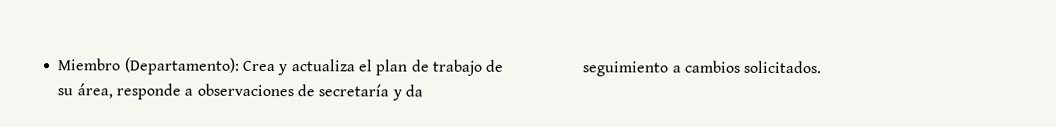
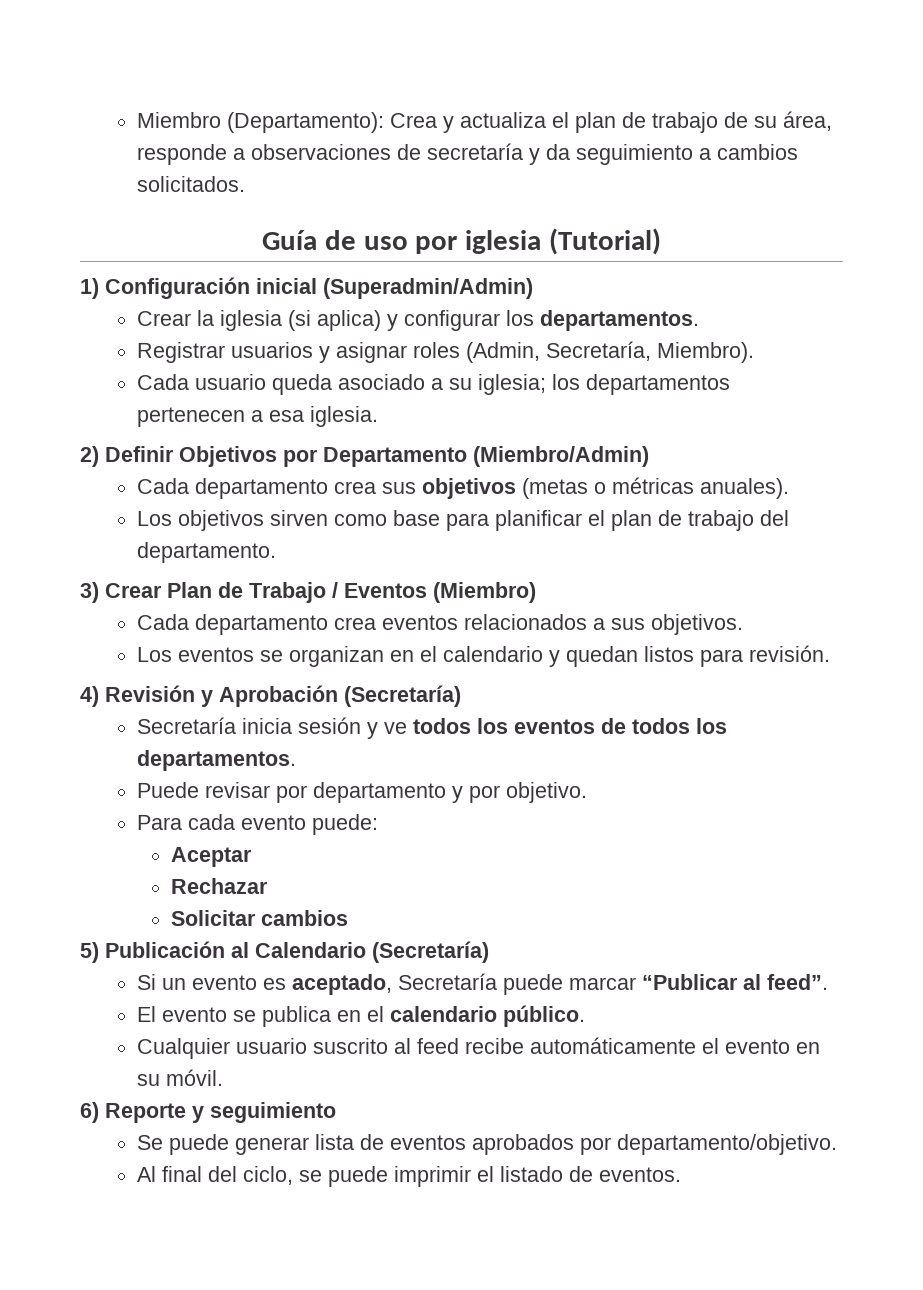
(823, 67) none -> [262,228,661,255] [80,277,533,299] [137,310,700,331] [137,341,755,363] [137,374,731,395] [137,406,379,427] [80,446,649,467] [137,477,790,499] [137,510,790,531] [137,542,277,563] [80,582,536,603] [137,614,744,635] [137,645,831,667] [80,685,461,707] [137,717,728,739] [137,750,297,771] [137,782,588,803] [137,814,379,835] [171,847,253,867] [171,878,269,894] [171,910,349,926] [80,941,489,963] [137,973,829,995] [137,1005,586,1027] [137,1037,821,1059] [137,1069,224,1086] [80,1102,336,1123] [137,1134,838,1155] [137,1166,682,1187] // Guía de uso por iglesia (Tutorial) // 1) Configuración inicial (Superadmin/Admin) // Crear la iglesia (si aplica) y configurar los departamentos. // Registrar usuarios y asignar roles (Admin, Secretaría, Miembro). // Cada usuario queda asociado a su iglesia; los departamentos pertenecen a esa iglesia. // 2) Definir Objetivos por Departamento (Miembro/Admin) // Cada departamento crea sus objetivos (metas o métricas anuales). // Los objetivos sirven como base para planificar el plan de trabajo del departamento. // 3) Crear Plan de Trabajo / Eventos (Miembro) // Cada departamento crea eventos relacionados a sus objetivos. // Los eventos se organizan en el calendario y quedan listos para revisión. // 4) Revisión y Aprobación (Secretaría) // Secretaría inicia sesión y ve todos los eventos de todos los departamentos. // Puede revisar por departamento y por objetivo. // Para cada evento puede: // Aceptar // Rechazar // Solicitar cambios // 5) Publicación al Calendario (Secretaría) // Si un evento es aceptado, Secretaría puede marcar “Publicar al feed”. // El evento se publica en el calendario público. // Cualquier usuario suscrito al feed recibe automáticamente el evento en su móvil. // 6) Reporte y seguimiento // Se puede generar lista de eventos aprobados por departamento/objetivo. // Al final del ciclo, se puede imprimir el listado de eventos.

